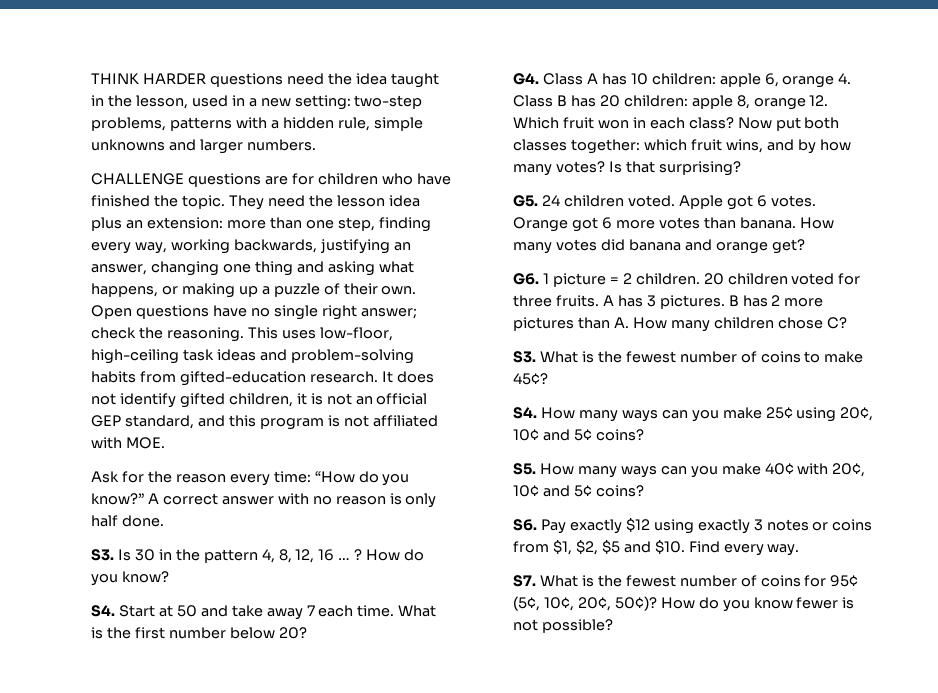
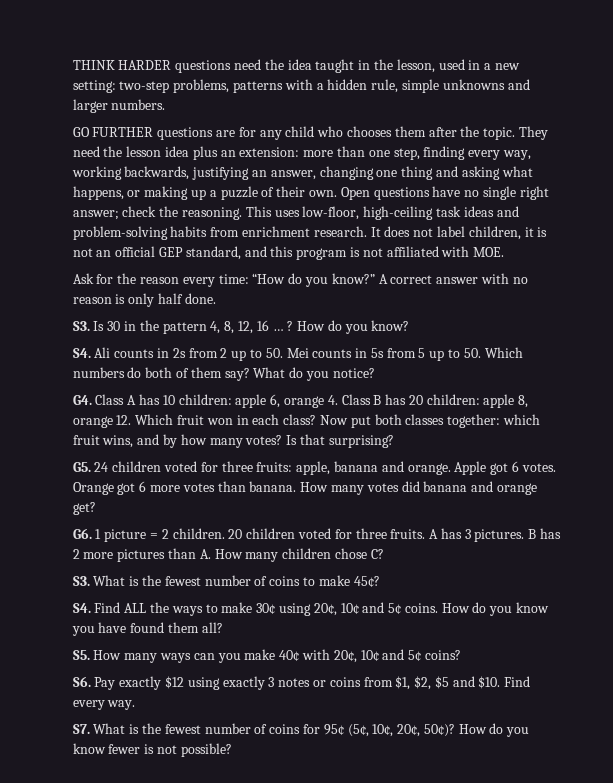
[91,173,185,185] CHALLENGE -> [72,127,154,137] GO FURTHER
[317,173,451,185] [91,195,151,207] children who have finished -> [259,126,457,140] any child who chooses them after
[179,371,306,386] gifted-education -> [242,226,311,237] enrichment
[120,393,225,408] identify gifted -> [436,226,465,237] label
[119,605,437,620] [91,627,307,639] Start at 50 and take away 7 each time. What is the first number below 20? -> [94,347,523,361] [72,367,375,381] Ali counts in 2s from 2 up to 50. Mei counts in 5s from 5 up to 50. Which numbers do both of them say? What do you notice?
[627,195,675,207] voted. -> [164,461,451,475] voted for three fruits: apple, banana and orange.
[541,407,793,422] How many ways can you make 25¢ -> [94,602,276,616] Find ALL the ways to make 30¢
[595,429,644,441] coins? -> [404,602,549,616] [71,622,223,636] coins. How do you know you have found them all?

